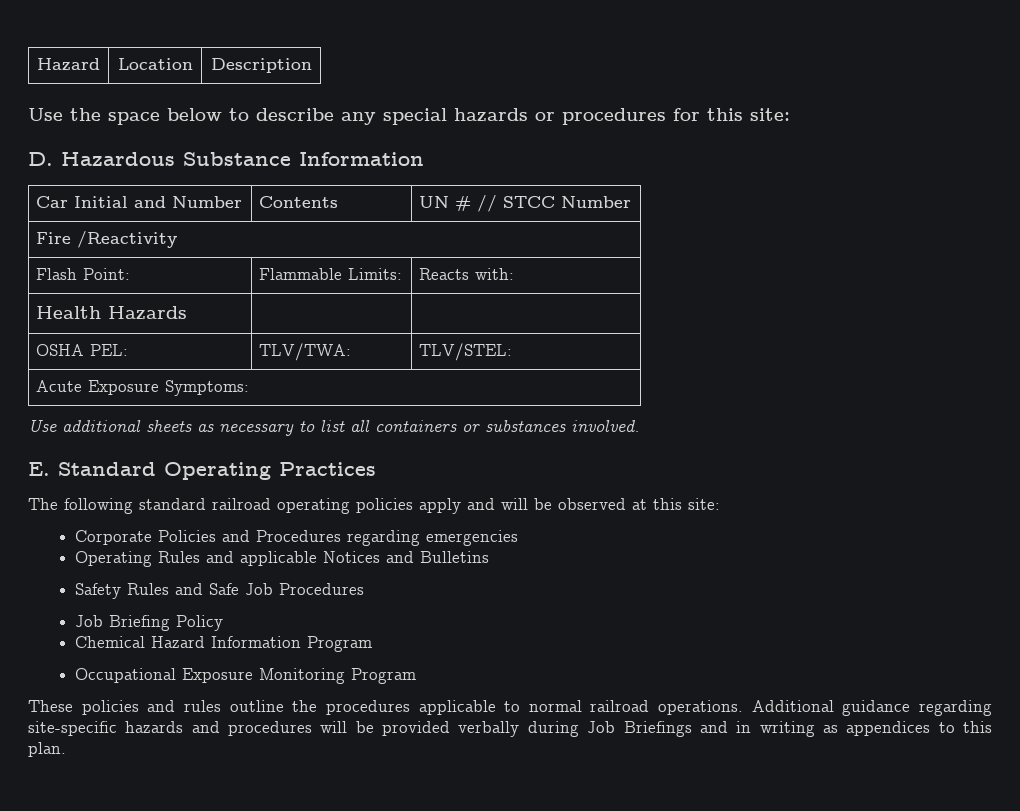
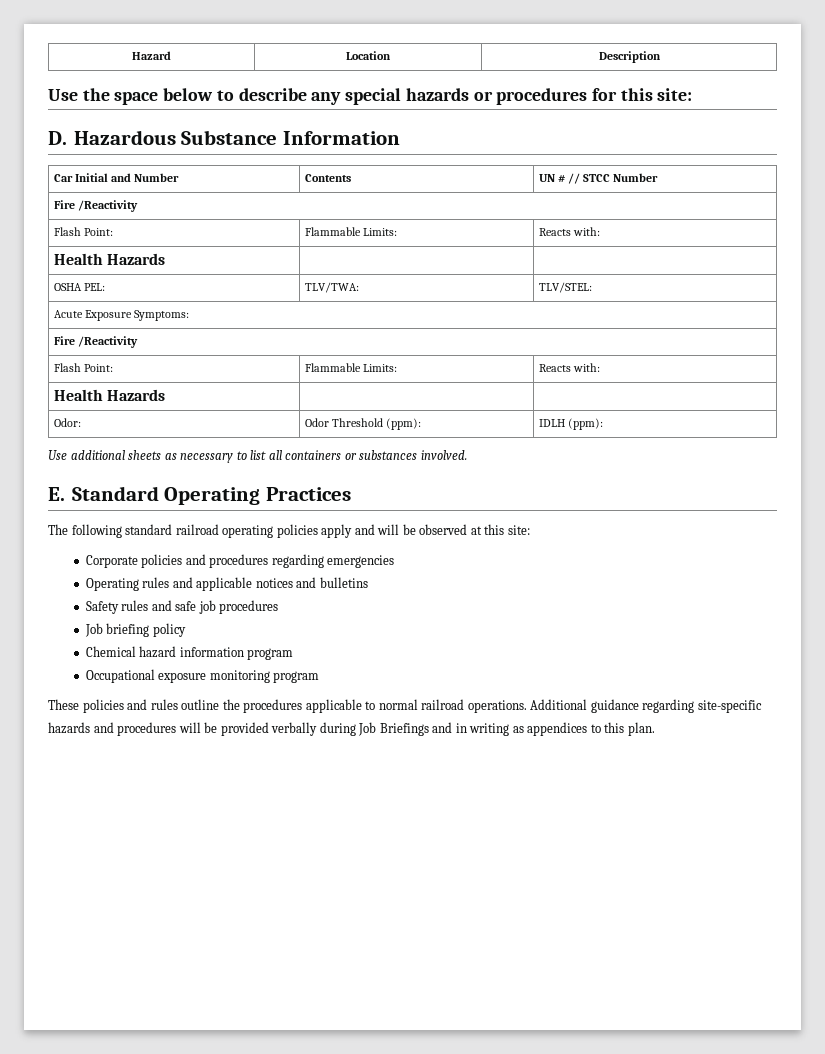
(250, 388) none -> [53,336,138,348] [53,363,113,372] [304,363,397,372] [538,363,600,372] [53,389,166,401] [53,418,81,427] [304,418,422,430] [538,418,603,430] // Fire /Reactivity // Flash Point: | Flammable Limits: | Reacts with: // Health Hazards | | // Odor: | Odor Threshold (ppm): | IDLH (ppm):
[158,530,342,542] Policies and Procedures -> [141,554,269,568] policies and procedures
[158,551,201,563] Rules -> [142,577,170,588] rules
[323,551,490,563] [75,583,365,599] [75,615,224,631] Notices and Bulletins // Safety Rules and Safe Job Procedures // Job Briefing Policy -> [255,577,368,588] [85,600,279,614] [84,623,186,637] notices and bulletins // Safety rules and safe job procedures // Job briefing policy
[151,636,373,652] [75,668,417,684] Hazard Information Program // Occupational Exposure Monitoring Program -> [139,646,294,660] [85,669,320,683] hazard information program // Occupational exposure monitoring program

